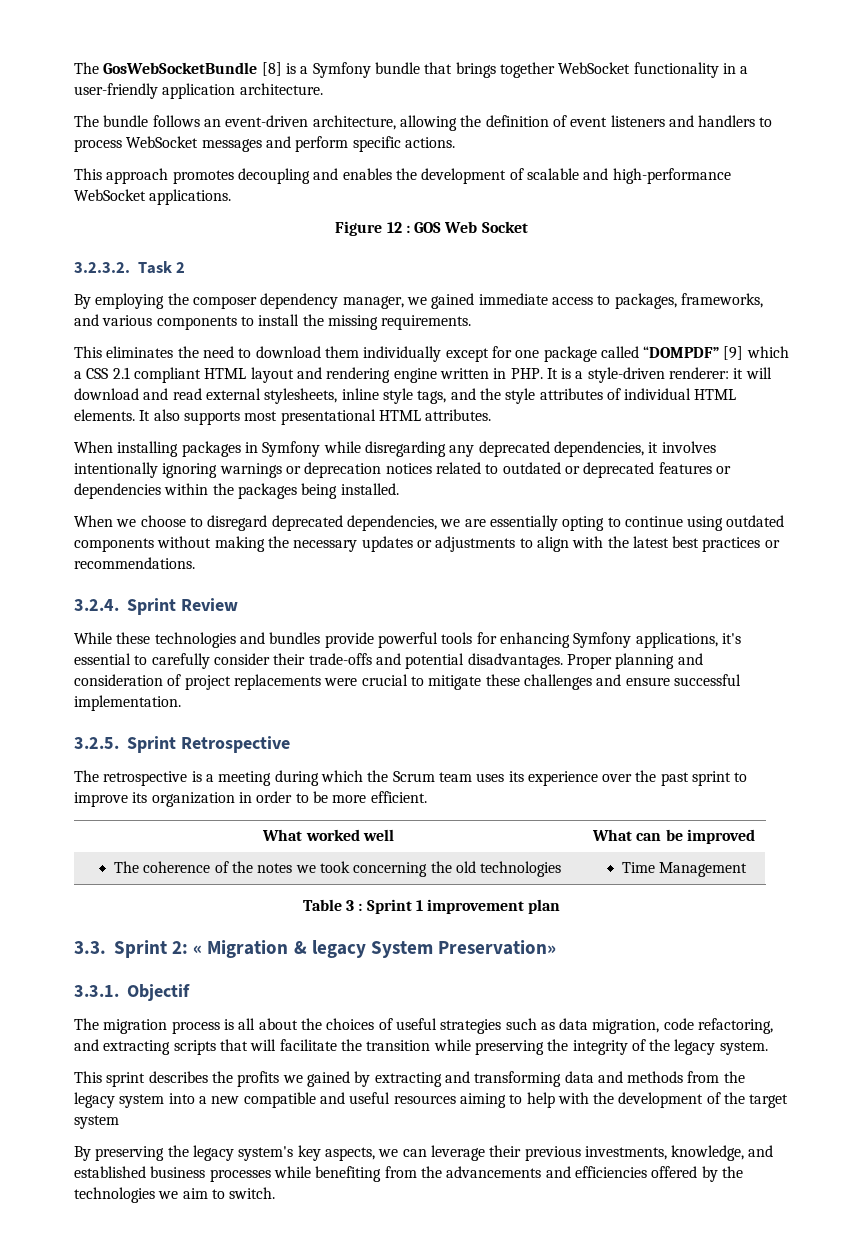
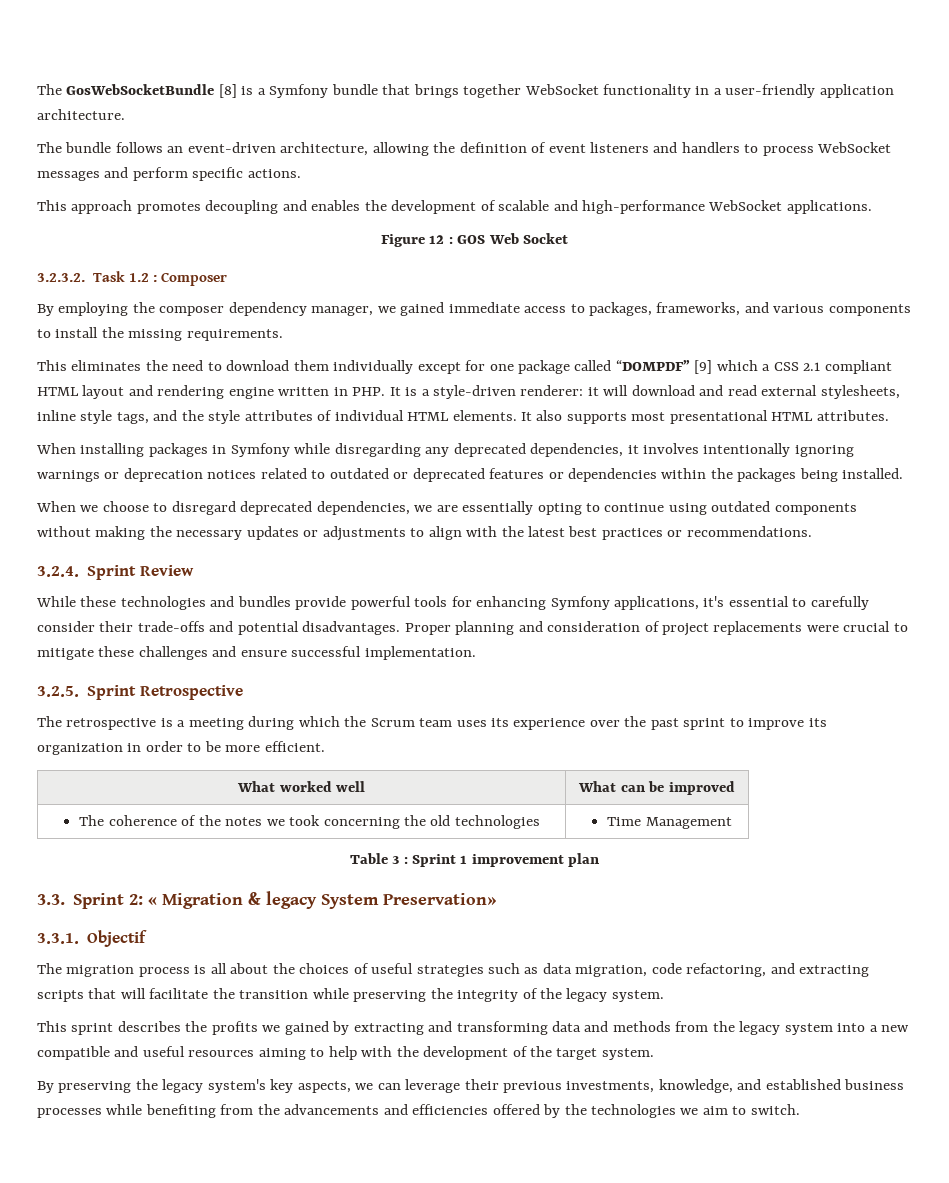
[176,262,186,273] 2 -> [129,273,228,286] 1.2 : Composer
[74,1115,119,1129] system -> [601,1048,654,1060] system.

